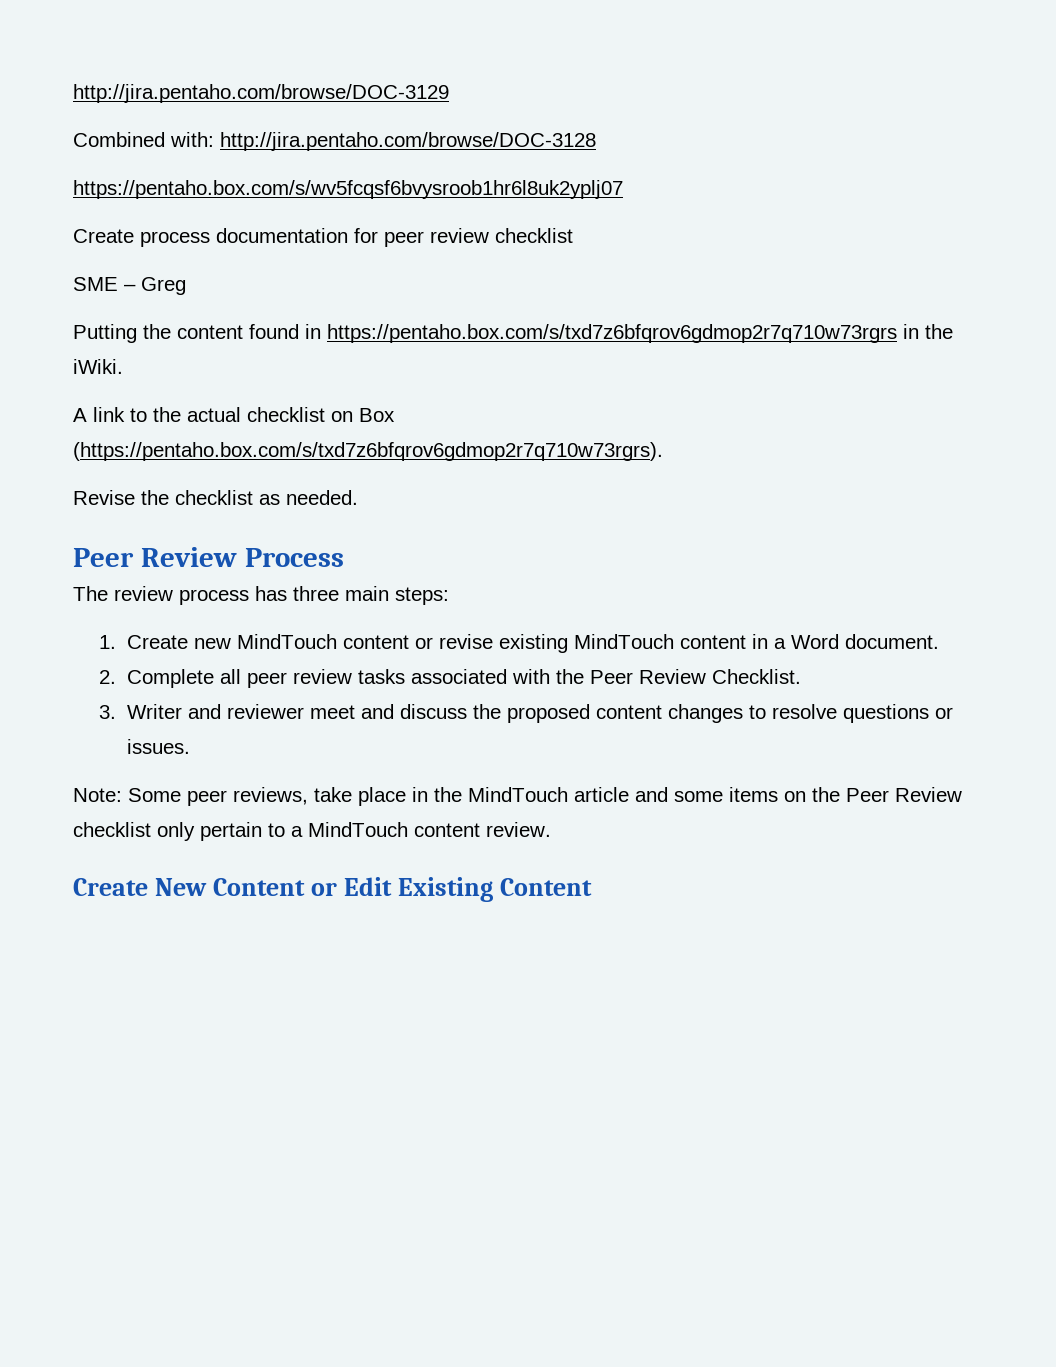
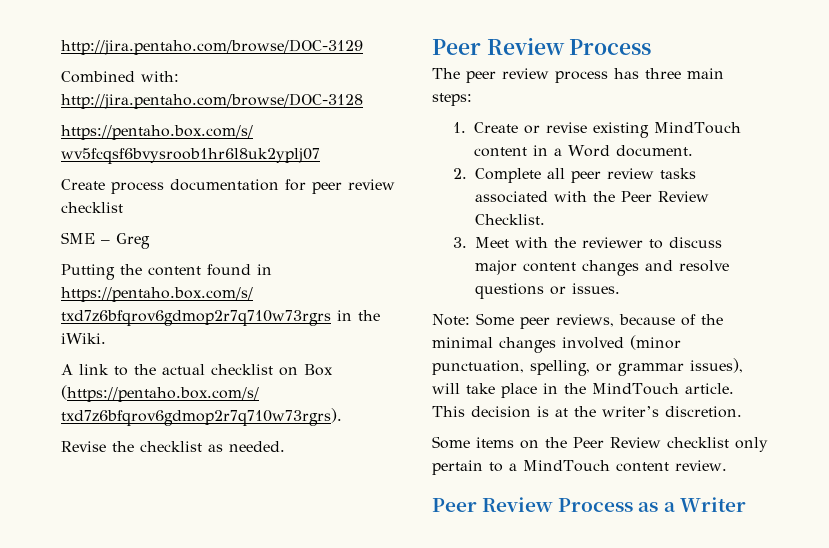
(108, 593) none -> [466,71,496,83] peer
[193,634,409,649] new MindTouch content -> (518, 127) none
[126,704,590,723] Writer and reviewer meet and discuss the proposed -> [474,237,722,249] [474,260,517,275] Meet with the reviewer to discuss major
[748,705,766,719] to -> [644,260,673,271] and
(308, 796) none -> [619,314,723,326] [432,335,681,353] [432,358,743,376] [432,383,460,394] because of the minimal changes involved (minor punctuation, spelling, or grammar issues), will
[574,787,723,802] article and some -> [684,383,734,394] [432,406,742,418] [432,436,470,449] article. This decision is at the writer’s discretion. // Some
[73,877,593,902] Create New Content or Edit Existing Content -> [432,497,746,512] Peer Review Process as a Writer

